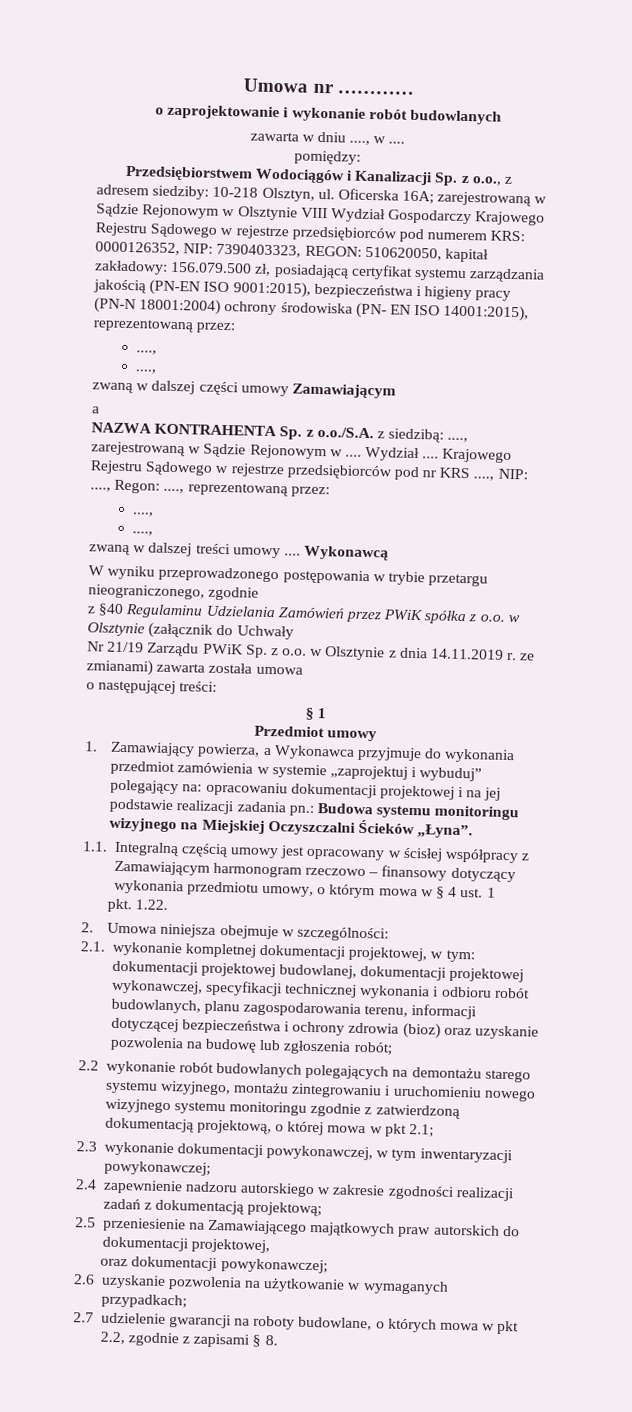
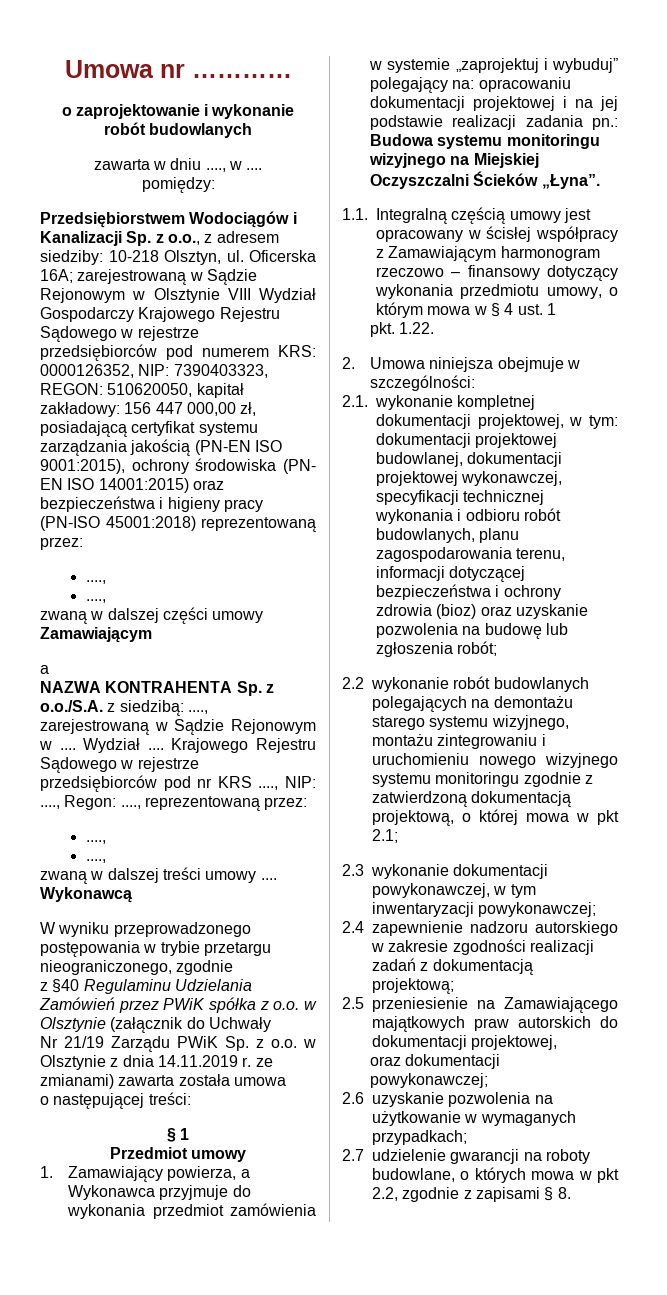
[170,261,253,274] 156.079.500 -> [124,402,236,416] 156 447 000,00
[313,283,512,301] [94,297,222,315] bezpieczeństwa i higieny pracy (PN-N 18001:2004) -> (125, 466) none
[443,304,530,322] 14001:2015), -> [98,478,224,493] [40,496,263,512] [40,516,196,531] 14001:2015) oraz bezpieczeństwa i higieny pracy (PN-ISO 45001:2018)

